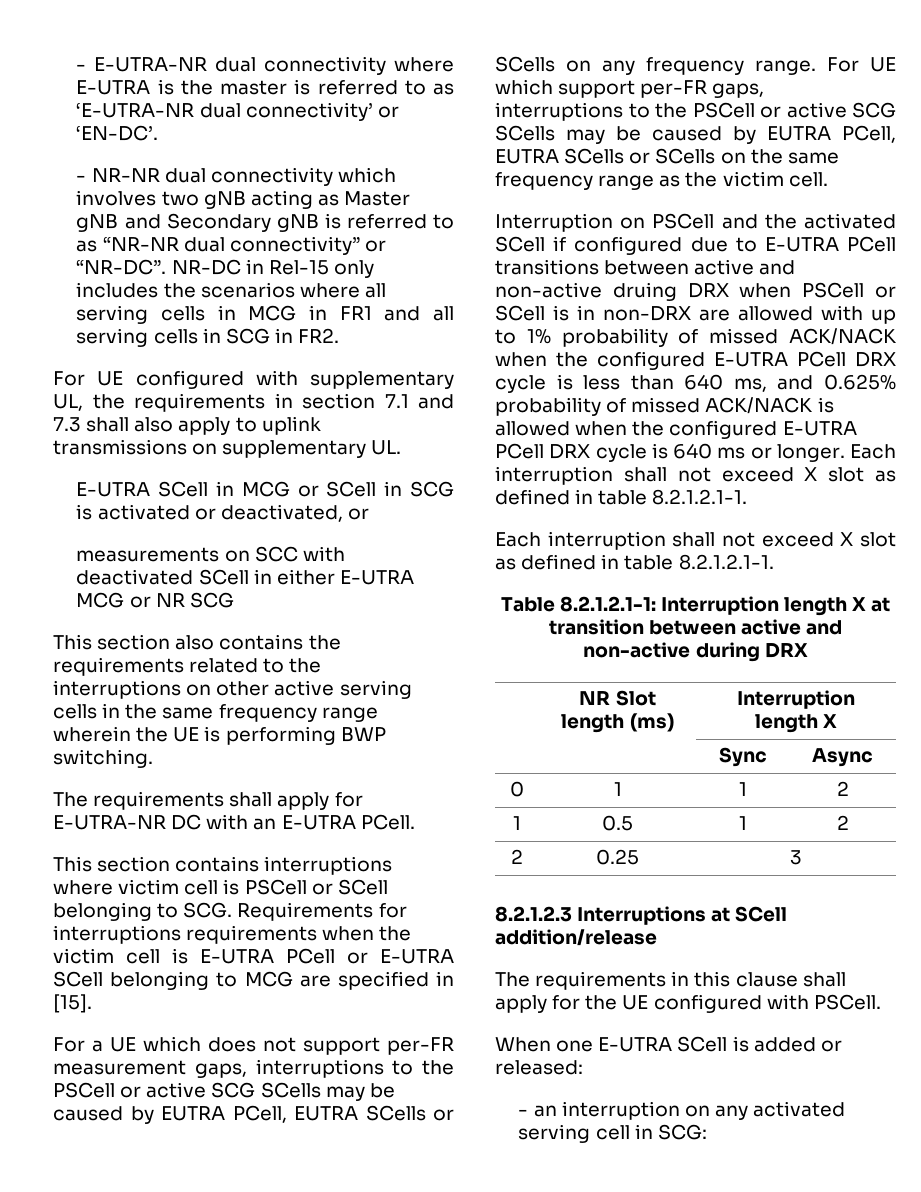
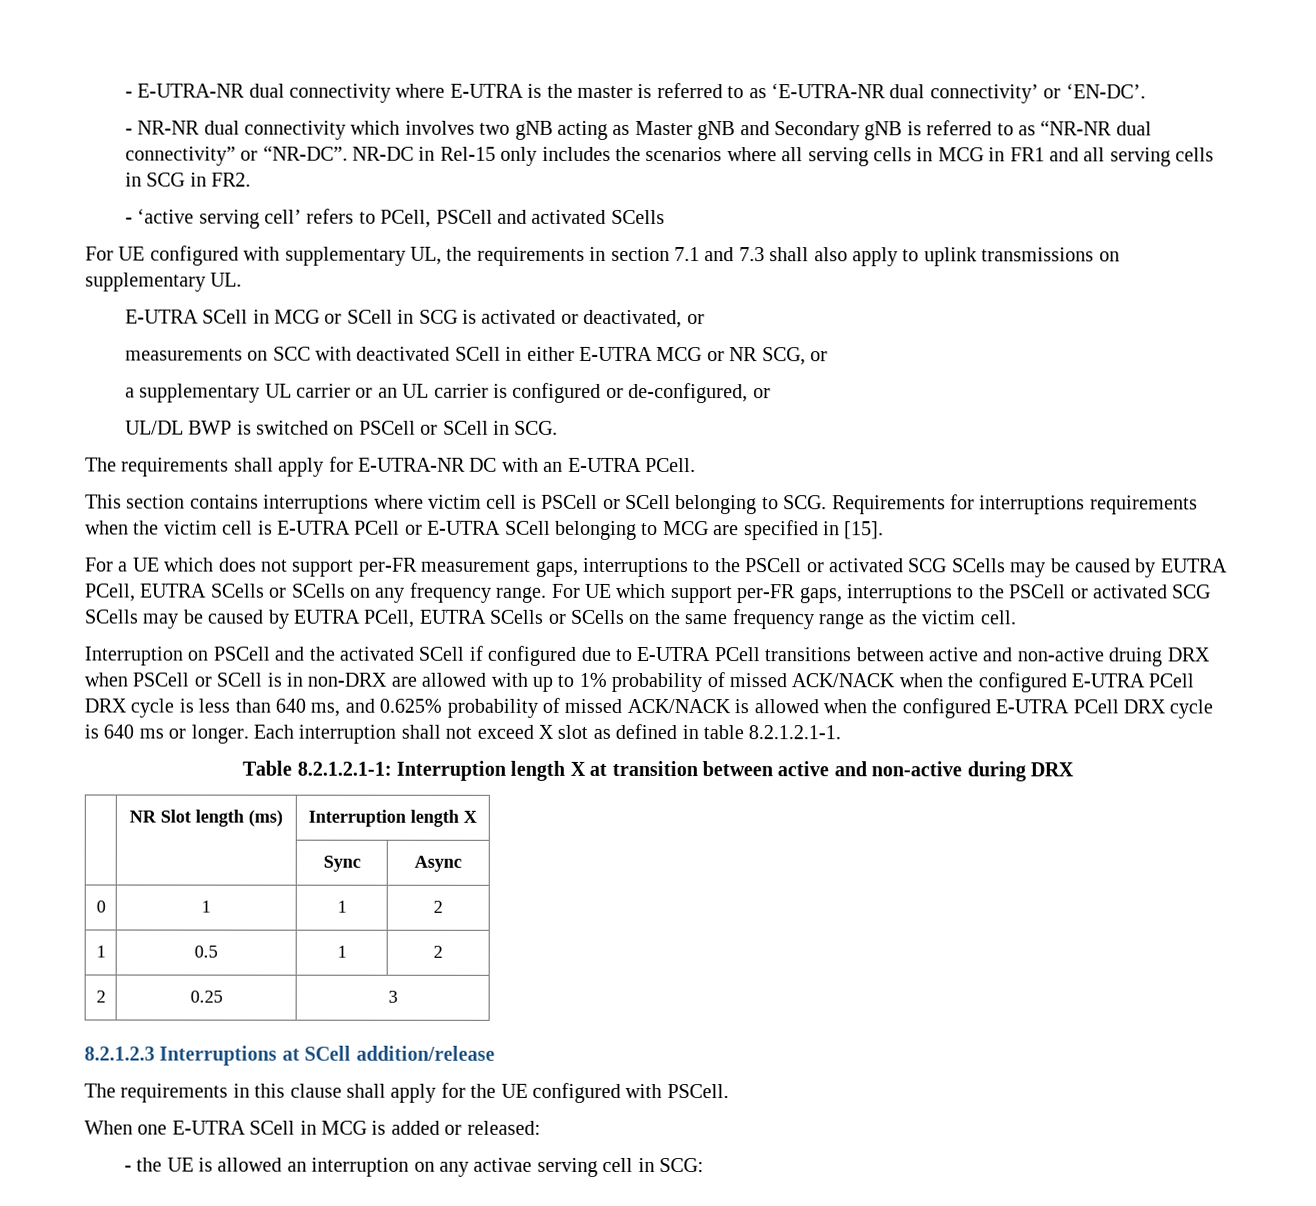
(340, 335) none -> [124,208,665,229] // - ‘active serving cell’ refers to PCell, PSCell and activated SCells
[189,592,234,608] [53,634,341,650] [53,657,322,676] [53,680,412,699] [53,703,378,722] [53,726,386,745] [53,749,153,768] SCG // This section also contains the requirements related to the interruptions on other active serving cells in the same frequency range wherein the UE is performing BWP switching. -> [761,347,829,366] [124,382,771,404] [124,420,559,435] SCG, or // a supplementary UL carrier or an UL carrier is configured or de-configured, or // UL/DL BWP is switched on PSCell or SCell in SCG.
[146,1082,207,1098] active -> [828,558,904,573] activated
[786,102,847,118] active -> [1092,584,1168,599] activated
[495,531,897,550] [495,554,774,570] // Each interruption shall not exceed X slot as defined in table 8.2.1.2.1-1. -> (842, 732) none
(728, 1044) none -> [299,1120,367,1135] in MCG
(529, 1112) none -> [136,1157,283,1172] the UE is allowed
[753,1101,846,1117] activated -> [473,1157,533,1172] activae

